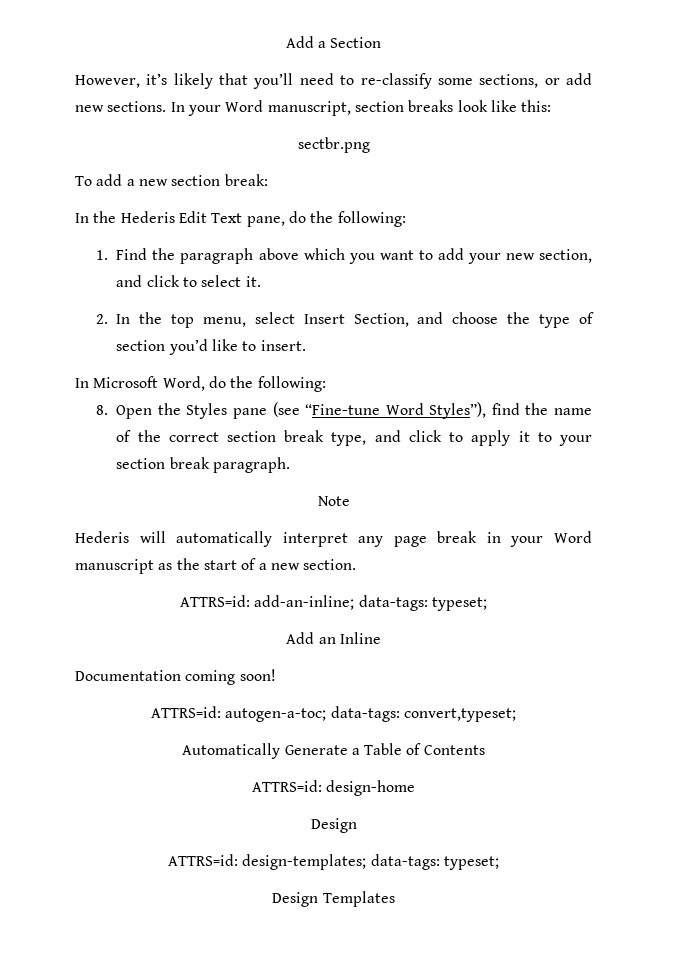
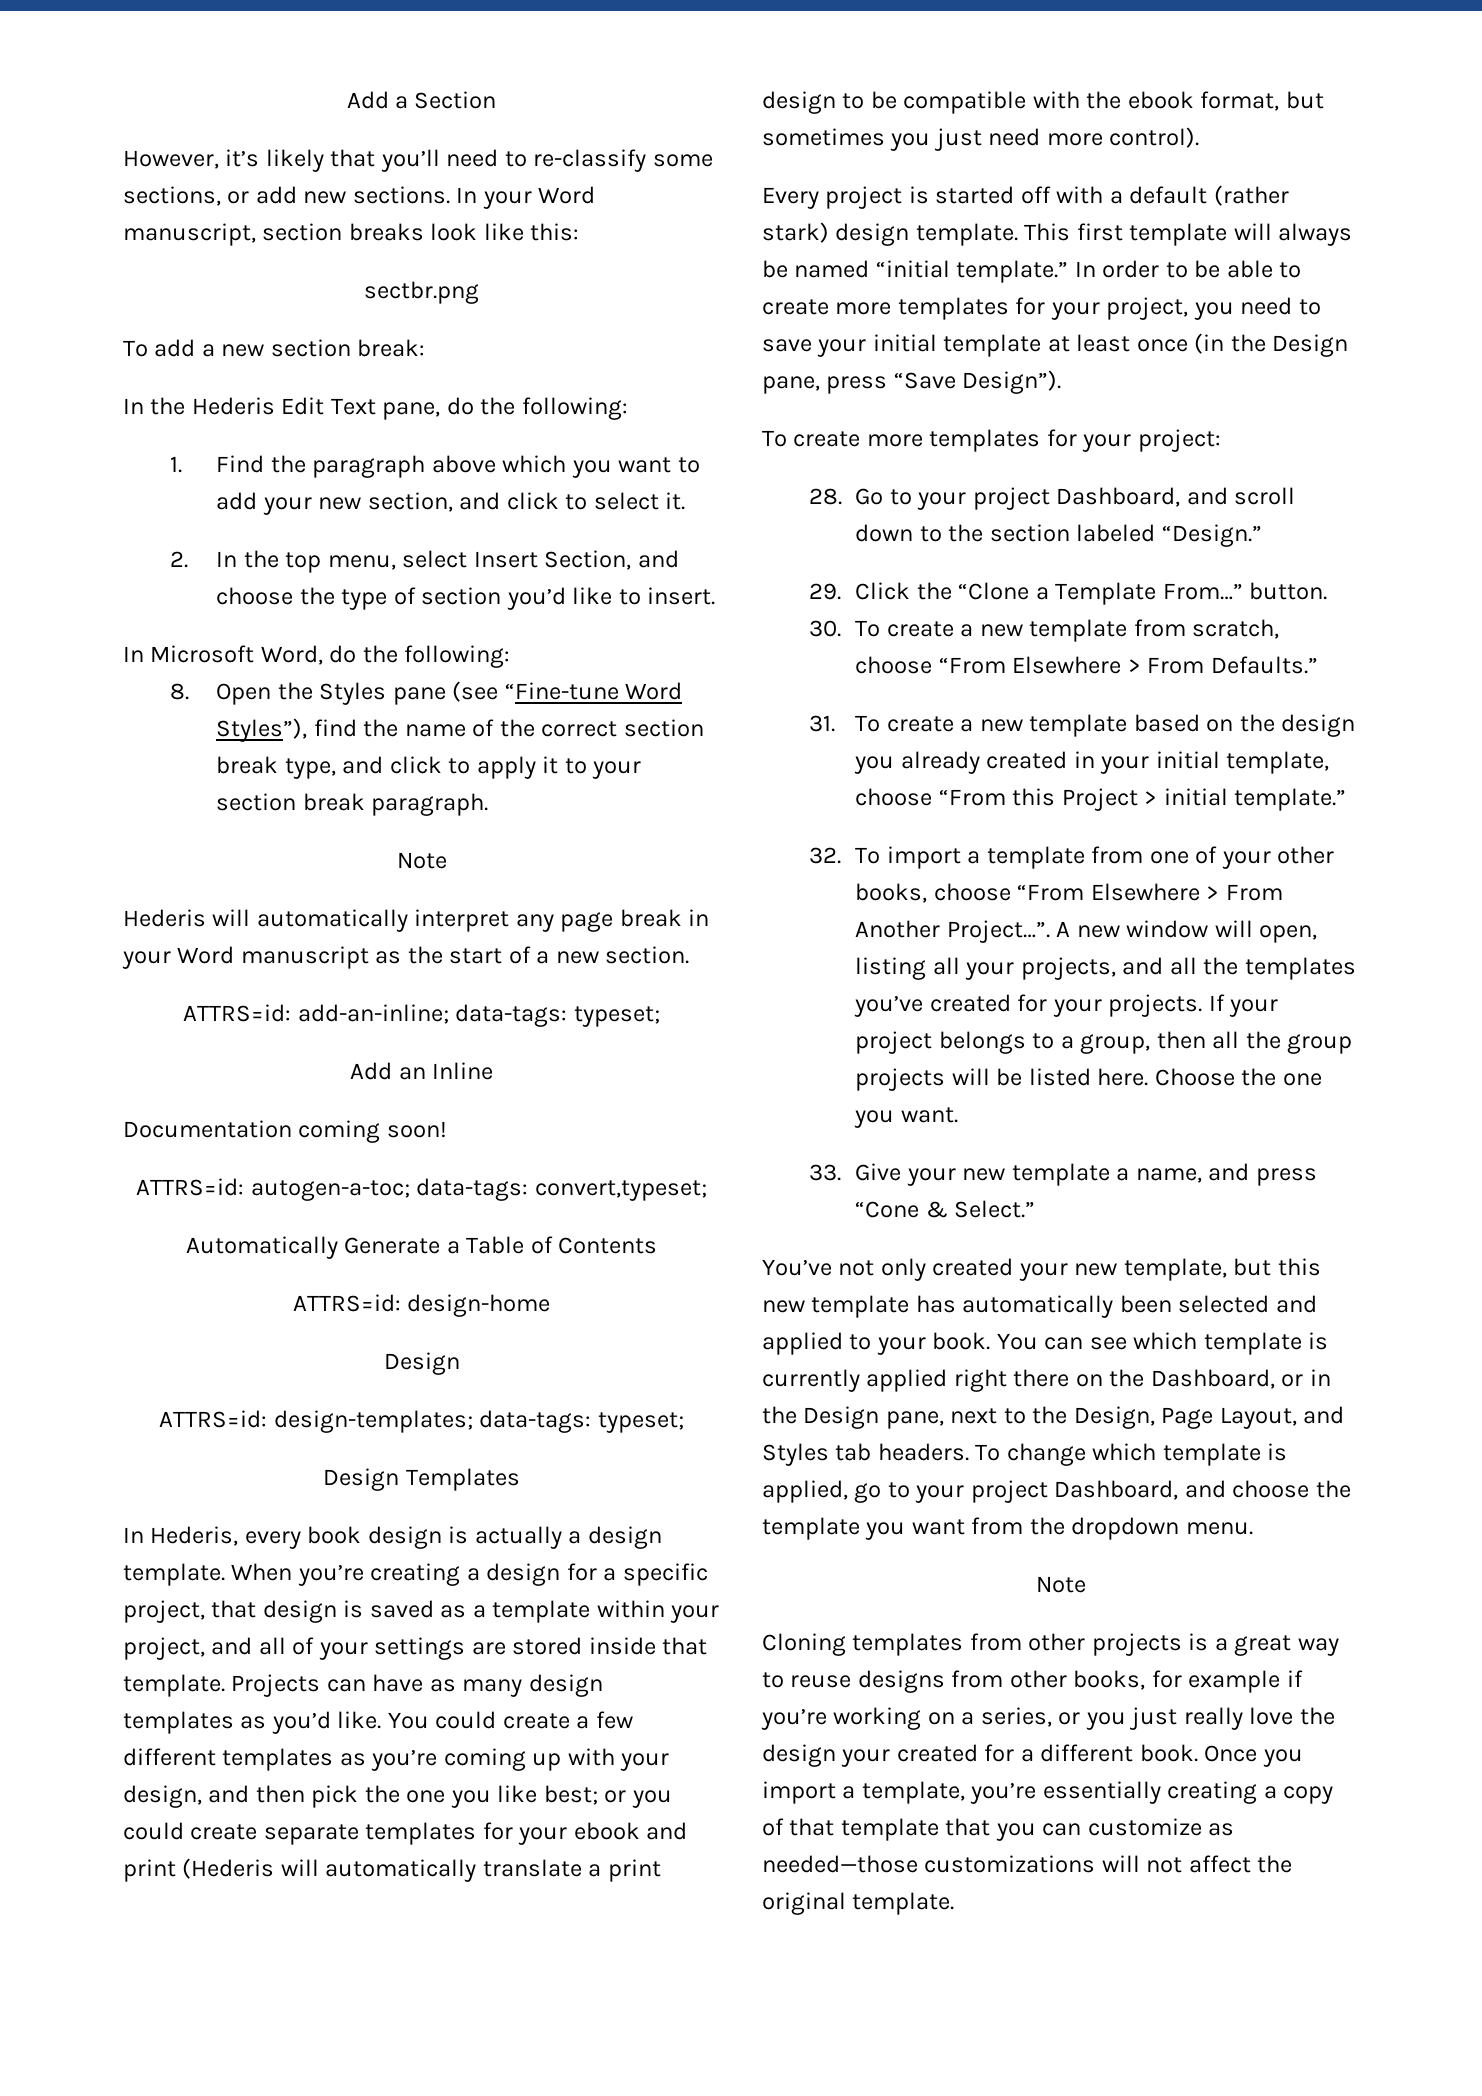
(395, 899) none -> [123,1526,662,1549] [123,1563,708,1586] [123,1600,720,1623] [123,1637,708,1660] [123,1674,603,1697] [123,1711,633,1734] [123,1748,670,1771] [123,1785,672,1808] [123,1822,688,1845] [123,1858,661,1882] [762,91,1324,114] [762,127,1200,151] [762,185,1289,209] [762,222,1353,246] [762,260,1302,283] [762,297,1321,320] [762,333,1349,357] [762,370,1062,394] [762,429,1221,452] [808,487,1296,510] [855,524,1262,547] [808,582,1328,605] [808,619,1280,642] [855,656,1318,674] [808,714,1356,737] [854,751,1330,774] [855,788,1347,811] [808,846,1335,869] [855,883,1283,903] [855,920,1318,943] [855,957,1356,980] [854,994,1279,1017] [855,1031,1353,1054] [855,1068,1322,1091] [854,1107,958,1128] [808,1163,1317,1186] [855,1200,1036,1218] [762,1258,1321,1281] [762,1295,1317,1318] [762,1332,1329,1355] [762,1369,1331,1392] [762,1406,1345,1429] [762,1443,1288,1466] [762,1480,1351,1503] [762,1517,1253,1540] [1035,1576,1086,1593] [762,1633,1339,1656] [762,1670,1303,1693] [761,1707,1335,1730] [762,1744,1303,1767] [762,1781,1334,1804] [762,1818,1235,1841] [762,1855,1293,1873] [762,1892,955,1915] // In Hederis, every book design is actually a design template. When you’re creating a design for a specific project, that design is saved as a template within your project, and all of your settings are stored inside that template. Projects can have as many design templates as you’d like. You could create a few different templates as you’re coming up with your design, and then pick the one you like best; or you could create separate templates for your ebook and print (Hederis will automatically translate a print design to be compatible with the ebook format, but sometimes you just need more control). // Every project is started off with a default (rather stark) design template. This first template will always be named “initial template.” In order to be able to create more templates for your project, you need to save your initial template at least once (in the Design pane, press “Save Design”). // To create more templates for your project: // 28. Go to your project Dashboard, and scroll down to the section labeled “Design.” // 29. Click the “Clone a Template From…” button. // 30. To create a new template from scratch, choose “From Elsewhere > From Defaults.” // 31. To create a new template based on the design you already created in your initial template, choose “From this Project > initial template.” // 32. To import a template from one of your other books, choose “From Elsewhere > From Another Project…”. A new window will open, listing all your projects, and all the templates you’ve created for your projects. If your project belongs to a group, then all the group projects will be listed here. Choose the one you want. // 33. Give your new template a name, and press “Cone & Select.” // You’ve not only created your new template, but this new template has automatically been selected and applied to your book. You can see which template is currently applied right there on the Dashboard, or in the Design pane, next to the Design, Page Layout, and Styles tab headers. To change which template is applied, go to your project Dashboard, and choose the template you want from the dropdown menu. // Note // Cloning templates from other projects is a great way to reuse designs from other books, for example if you’re working on a series, or you just really love the design your created for a different book. Once you import a template, you’re essentially creating a copy of that template that you can customize as needed—those customizations will not affect the original template.

